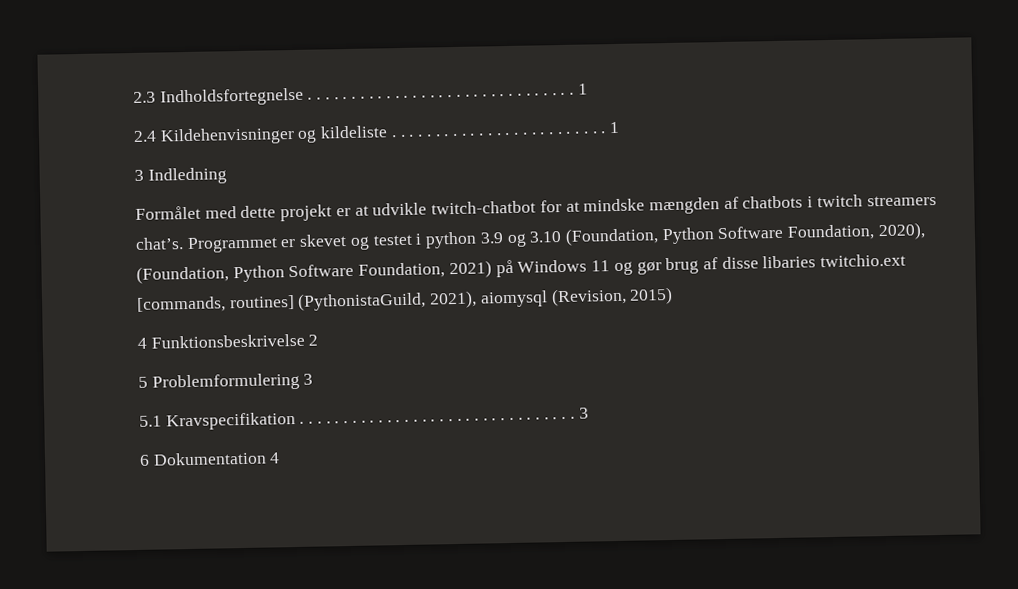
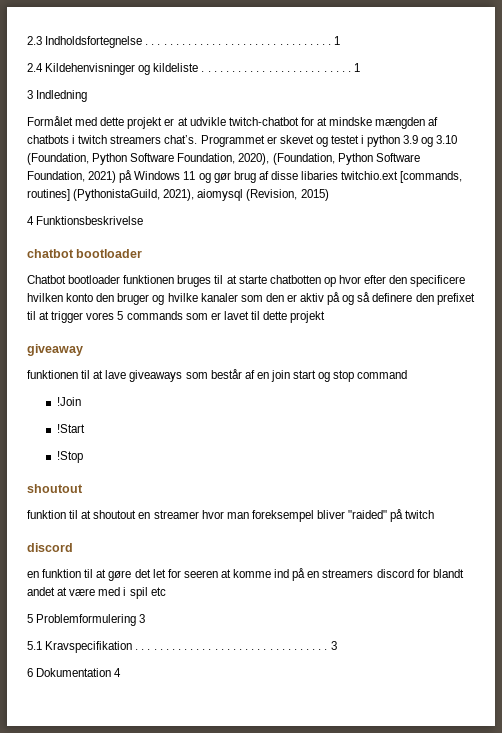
[308,334,319,346] 2 -> [27,249,143,258] [27,275,466,287] [27,292,475,305] [27,311,326,323] [27,344,83,356] [27,369,408,382] [56,397,81,406] [56,424,85,433] [56,451,83,463] [27,484,83,493] [27,509,435,522] [27,543,73,552] [27,568,464,581] [27,587,166,599] // chatbot bootloader // Chatbot bootloader funktionen bruges til at starte chatbotten op hvor efter den specificere hvilken konto den bruger og hvilke kanaler som den er aktiv på og så definere den prefixet til at trigger vores 5 commands som er lavet til dette projekt // giveaway // funktionen til at lave giveaways som består af en join start og stop command // !Join // !Start // !Stop // shoutout // funktion til at shoutout en streamer hvor man foreksempel bliver "raided" på twitch // discord // en funktion til at gøre det let for seeren at komme ind på en streamers discord for blandt andet at være med i spil etc

